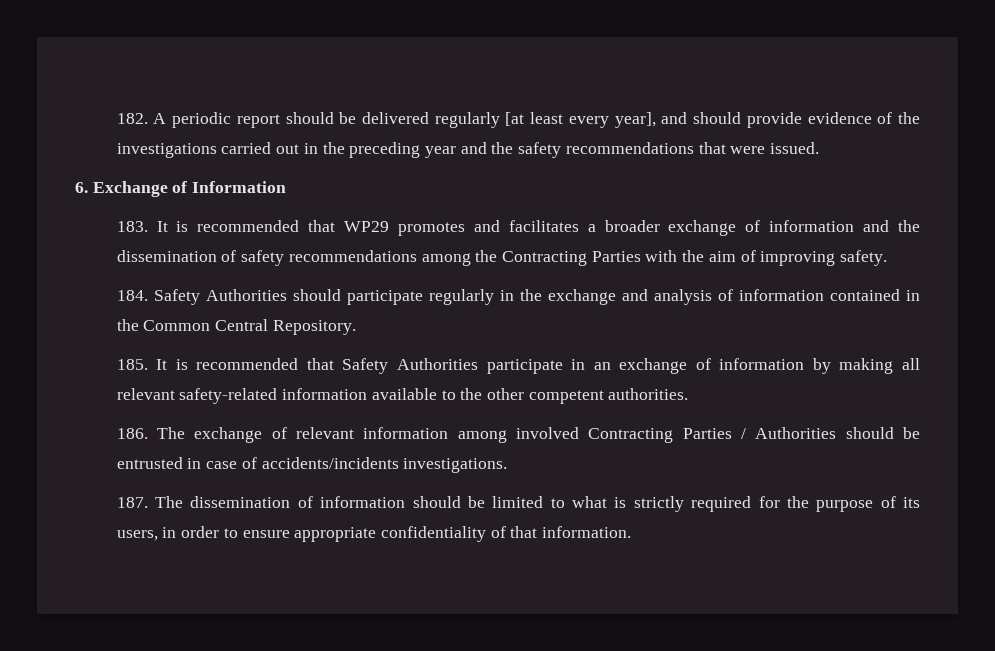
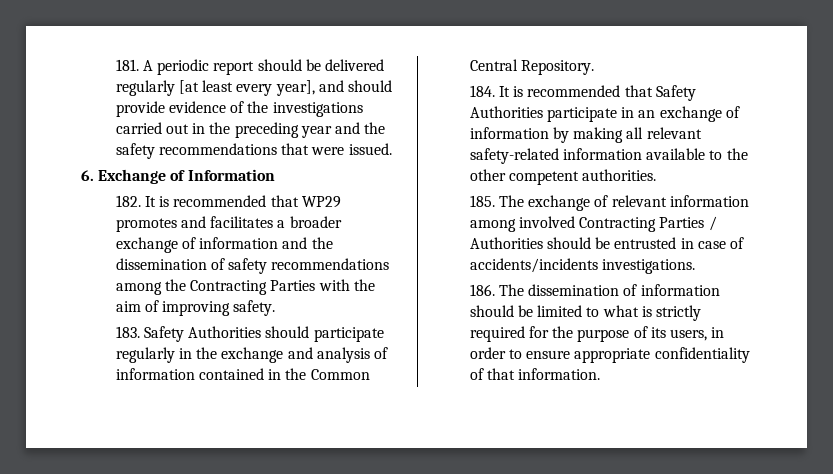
[116,113,148,124] 182. -> [115,59,139,71] 181.
[116,221,148,232] 183. -> [115,195,141,207] 182.
[116,290,148,301] 184. -> [115,326,140,338] 183.
[116,359,148,370] 185. -> [469,85,495,97] 184.
[116,428,148,439] 186. -> [469,195,495,207] 185.
[116,497,148,508] 187. -> [469,284,495,296] 186.

